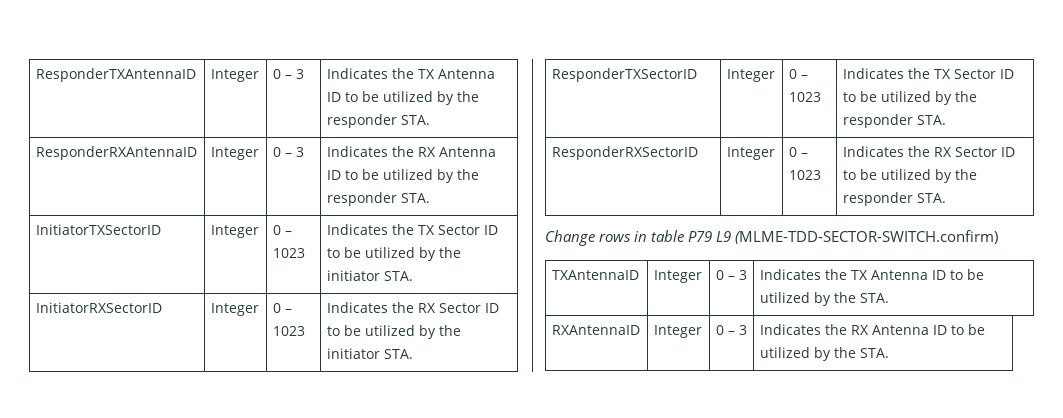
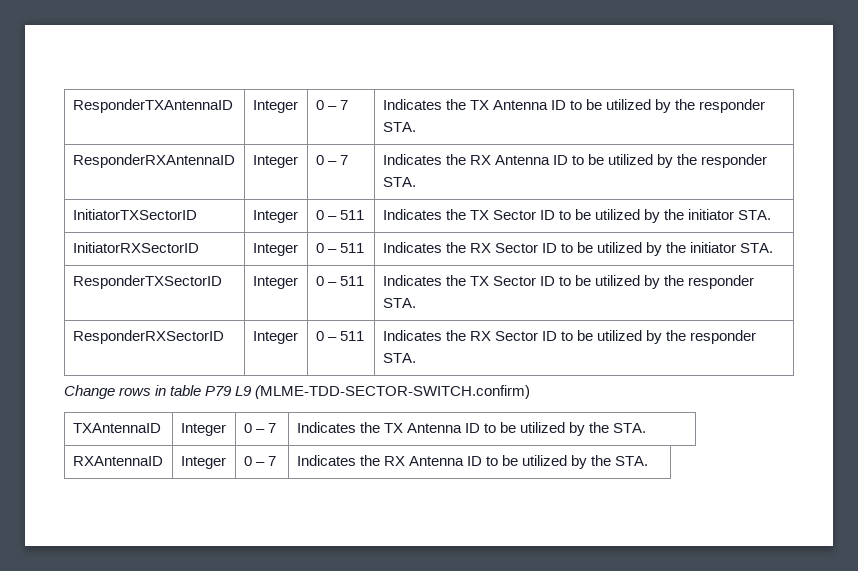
[295,69,304,79] 3 -> [339,100,348,110] 7
[295,147,304,157] 3 -> [339,155,348,165] 7
[272,248,305,258] 1023 -> [339,210,364,220] 511
[272,326,305,336] 1023 -> [339,243,364,253] 511
[788,92,821,102] 1023 -> [339,276,364,286] 511
[788,170,821,180] 1023 -> [339,331,364,341] 511
[738,270,747,280] 3 -> [267,423,276,433] 7
[738,325,747,335] 3 -> [267,456,276,466] 7

